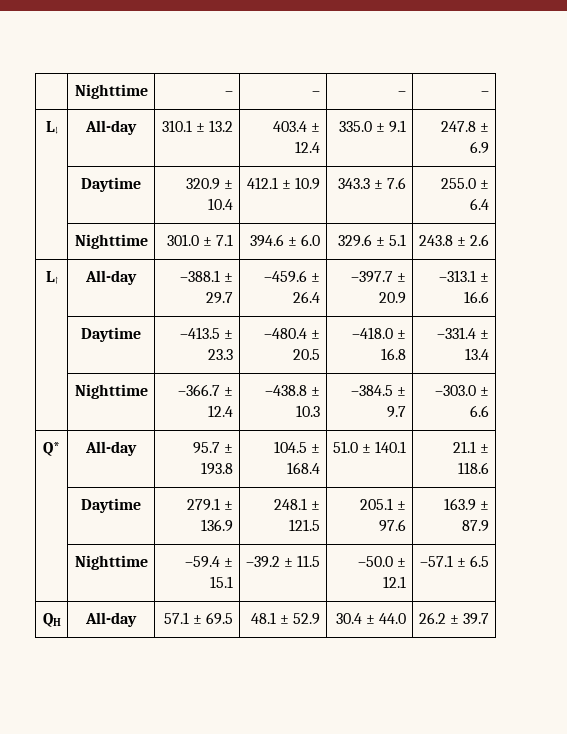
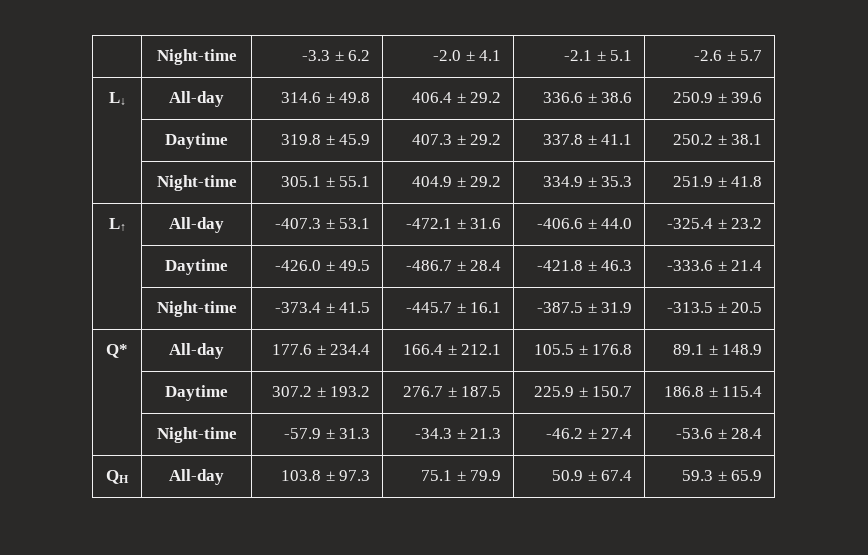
[74,84,148,99] [225,91,234,96] [312,91,321,96] [398,91,407,96] [481,91,490,96] [45,121,58,134] [85,120,137,135] [161,120,234,132] [273,121,321,132] [295,141,321,153] [338,120,407,133] [441,121,490,132] [470,141,490,154] [81,177,141,192] [186,178,234,190] [208,198,234,210] [246,177,321,190] [337,177,407,189] [441,178,490,189] [470,198,490,210] [74,234,148,249] [166,234,234,246] [249,234,321,247] [337,234,407,247] [418,234,490,246] [45,271,58,284] [85,270,137,285] [180,270,234,282] [206,292,234,304] [264,270,321,283] [293,291,321,303] [351,271,407,283] [379,292,407,304] [439,270,490,282] [464,291,490,303] [81,327,141,342] [180,327,234,339] [208,349,234,360] [264,328,321,339] [293,349,321,360] [352,327,407,339] [381,348,407,360] [437,327,490,339] [465,348,490,360] [74,384,148,399] [178,384,234,396] [208,405,234,417] [265,385,321,396] [296,405,321,417] [351,385,407,396] [387,406,407,418] [435,385,490,396] [470,405,490,417] [43,442,60,456] [85,441,137,456] [193,442,234,454] [201,462,234,475] [274,441,321,453] [287,462,321,474] [332,441,407,453] [453,441,490,453] [458,462,490,474] [81,498,141,513] [187,498,234,511] [201,519,234,532] [274,498,321,510] [289,519,321,531] [360,498,407,510] [379,519,407,532] [444,498,490,511] [462,520,490,532] [74,555,148,570] [185,556,234,568] [210,576,234,588] [245,555,321,568] [358,556,407,567] [383,576,407,588] [419,555,490,567] [42,613,61,627] [85,612,137,627] [163,612,234,625] [250,612,321,625] [335,613,407,624] [418,612,490,625] | Nighttime | – | – | – | – // L↓ | All-day | 310.1 ± 13.2 | 403.4 ± 12.4 | 335.0 ± 9.1 | 247.8 ± 6.9 // | Daytime | 320.9 ± 10.4 | 412.1 ± 10.9 | 343.3 ± 7.6 | 255.0 ± 6.4 // | Nighttime | 301.0 ± 7.1 | 394.6 ± 6.0 | 329.6 ± 5.1 | 243.8 ± 2.6 // L↑ | All-day | –388.1 ± 29.7 | –459.6 ± 26.4 | –397.7 ± 20.9 | –313.1 ± 16.6 // | Daytime | –413.5 ± 23.3 | –480.4 ± 20.5 | –418.0 ± 16.8 | –331.4 ± 13.4 // | Nighttime | –366.7 ± 12.4 | –438.8 ± 10.3 | –384.5 ± 9.7 | –303.0 ± 6.6 // Q* | All-day | 95.7 ± 193.8 | 104.5 ± 168.4 | 51.0 ± 140.1 | 21.1 ± 118.6 // | Daytime | 279.1 ± 136.9 | 248.1 ± 121.5 | 205.1 ± 97.6 | 163.9 ± 87.9 // | Nighttime | –59.4 ± 15.1 | –39.2 ± 11.5 | –50.0 ± 12.1 | –57.1 ± 6.5 // QH | All-day | 57.1 ± 69.5 | 48.1 ± 52.9 | 30.4 ± 44.0 | 26.2 ± 39.7 -> [156,49,237,65] [301,50,371,61] [432,50,502,61] [563,50,633,61] [693,50,763,61] [108,92,126,105] [169,91,224,107] [280,92,371,103] [411,92,502,103] [542,92,633,103] [672,92,763,103] [165,133,228,149] [280,134,371,145] [411,134,502,145] [542,134,633,145] [672,134,763,145] [156,175,237,191] [280,176,371,187] [411,176,502,187] [542,176,633,187] [672,176,763,187] [108,218,126,231] [169,217,224,233] [274,218,371,229] [405,218,502,229] [536,218,633,229] [666,218,763,229] [165,259,228,275] [274,260,371,271] [405,260,502,271] [536,260,633,271] [666,260,763,271] [156,301,237,317] [274,302,371,313] [405,302,502,313] [536,302,633,313] [666,302,763,313] [106,344,128,358] [169,343,224,359] [271,344,371,355] [402,344,502,355] [533,344,633,355] [672,344,763,355] [165,385,228,401] [271,386,371,397] [402,386,502,397] [533,386,633,397] [663,386,763,397] [156,427,237,443] [283,428,371,439] [414,428,502,439] [545,428,633,439] [675,428,763,439] [106,470,129,484] [169,469,224,485] [280,470,371,481] [420,470,502,481] [551,470,633,481] [681,470,763,481] | Night-time | -3.3 ± 6.2 | -2.0 ± 4.1 | -2.1 ± 5.1 | -2.6 ± 5.7 // L↓ | All-day | 314.6 ± 49.8 | 406.4 ± 29.2 | 336.6 ± 38.6 | 250.9 ± 39.6 // | Daytime | 319.8 ± 45.9 | 407.3 ± 29.2 | 337.8 ± 41.1 | 250.2 ± 38.1 // | Night-time | 305.1 ± 55.1 | 404.9 ± 29.2 | 334.9 ± 35.3 | 251.9 ± 41.8 // L↑ | All-day | -407.3 ± 53.1 | -472.1 ± 31.6 | -406.6 ± 44.0 | -325.4 ± 23.2 // | Daytime | -426.0 ± 49.5 | -486.7 ± 28.4 | -421.8 ± 46.3 | -333.6 ± 21.4 // | Night-time | -373.4 ± 41.5 | -445.7 ± 16.1 | -387.5 ± 31.9 | -313.5 ± 20.5 // Q* | All-day | 177.6 ± 234.4 | 166.4 ± 212.1 | 105.5 ± 176.8 | 89.1 ± 148.9 // | Daytime | 307.2 ± 193.2 | 276.7 ± 187.5 | 225.9 ± 150.7 | 186.8 ± 115.4 // | Night-time | -57.9 ± 31.3 | -34.3 ± 21.3 | -46.2 ± 27.4 | -53.6 ± 28.4 // QH | All-day | 103.8 ± 97.3 | 75.1 ± 79.9 | 50.9 ± 67.4 | 59.3 ± 65.9

